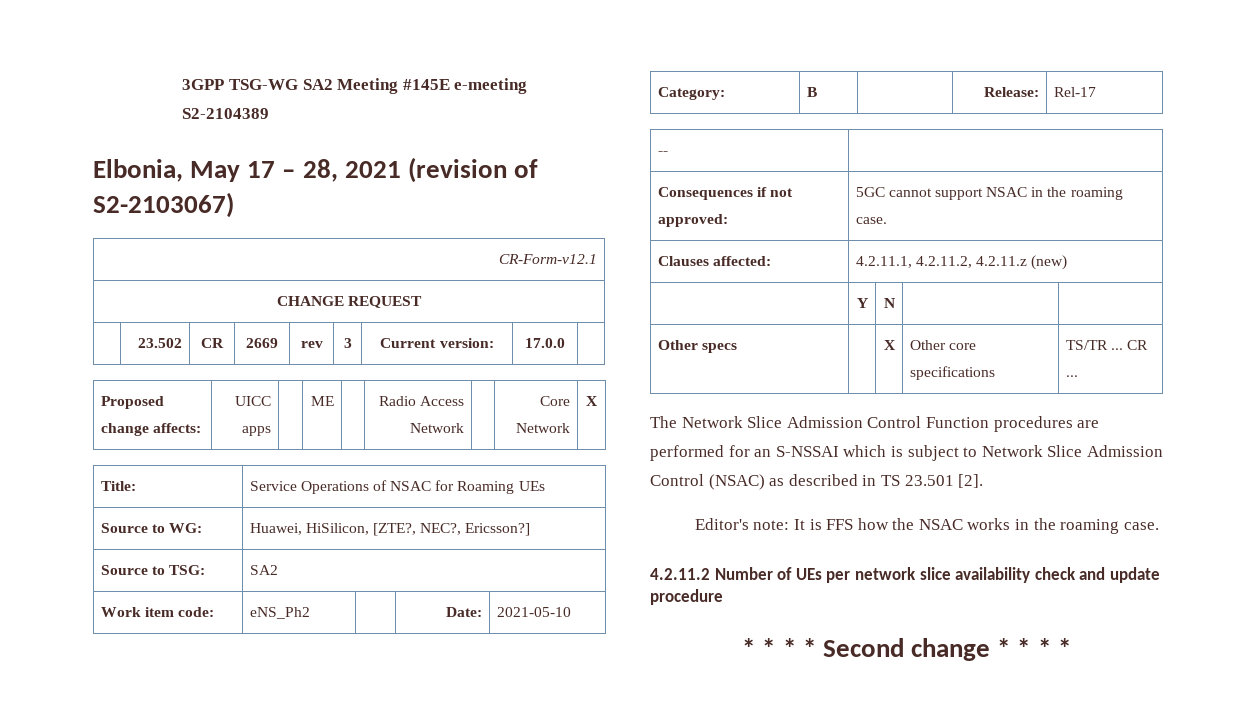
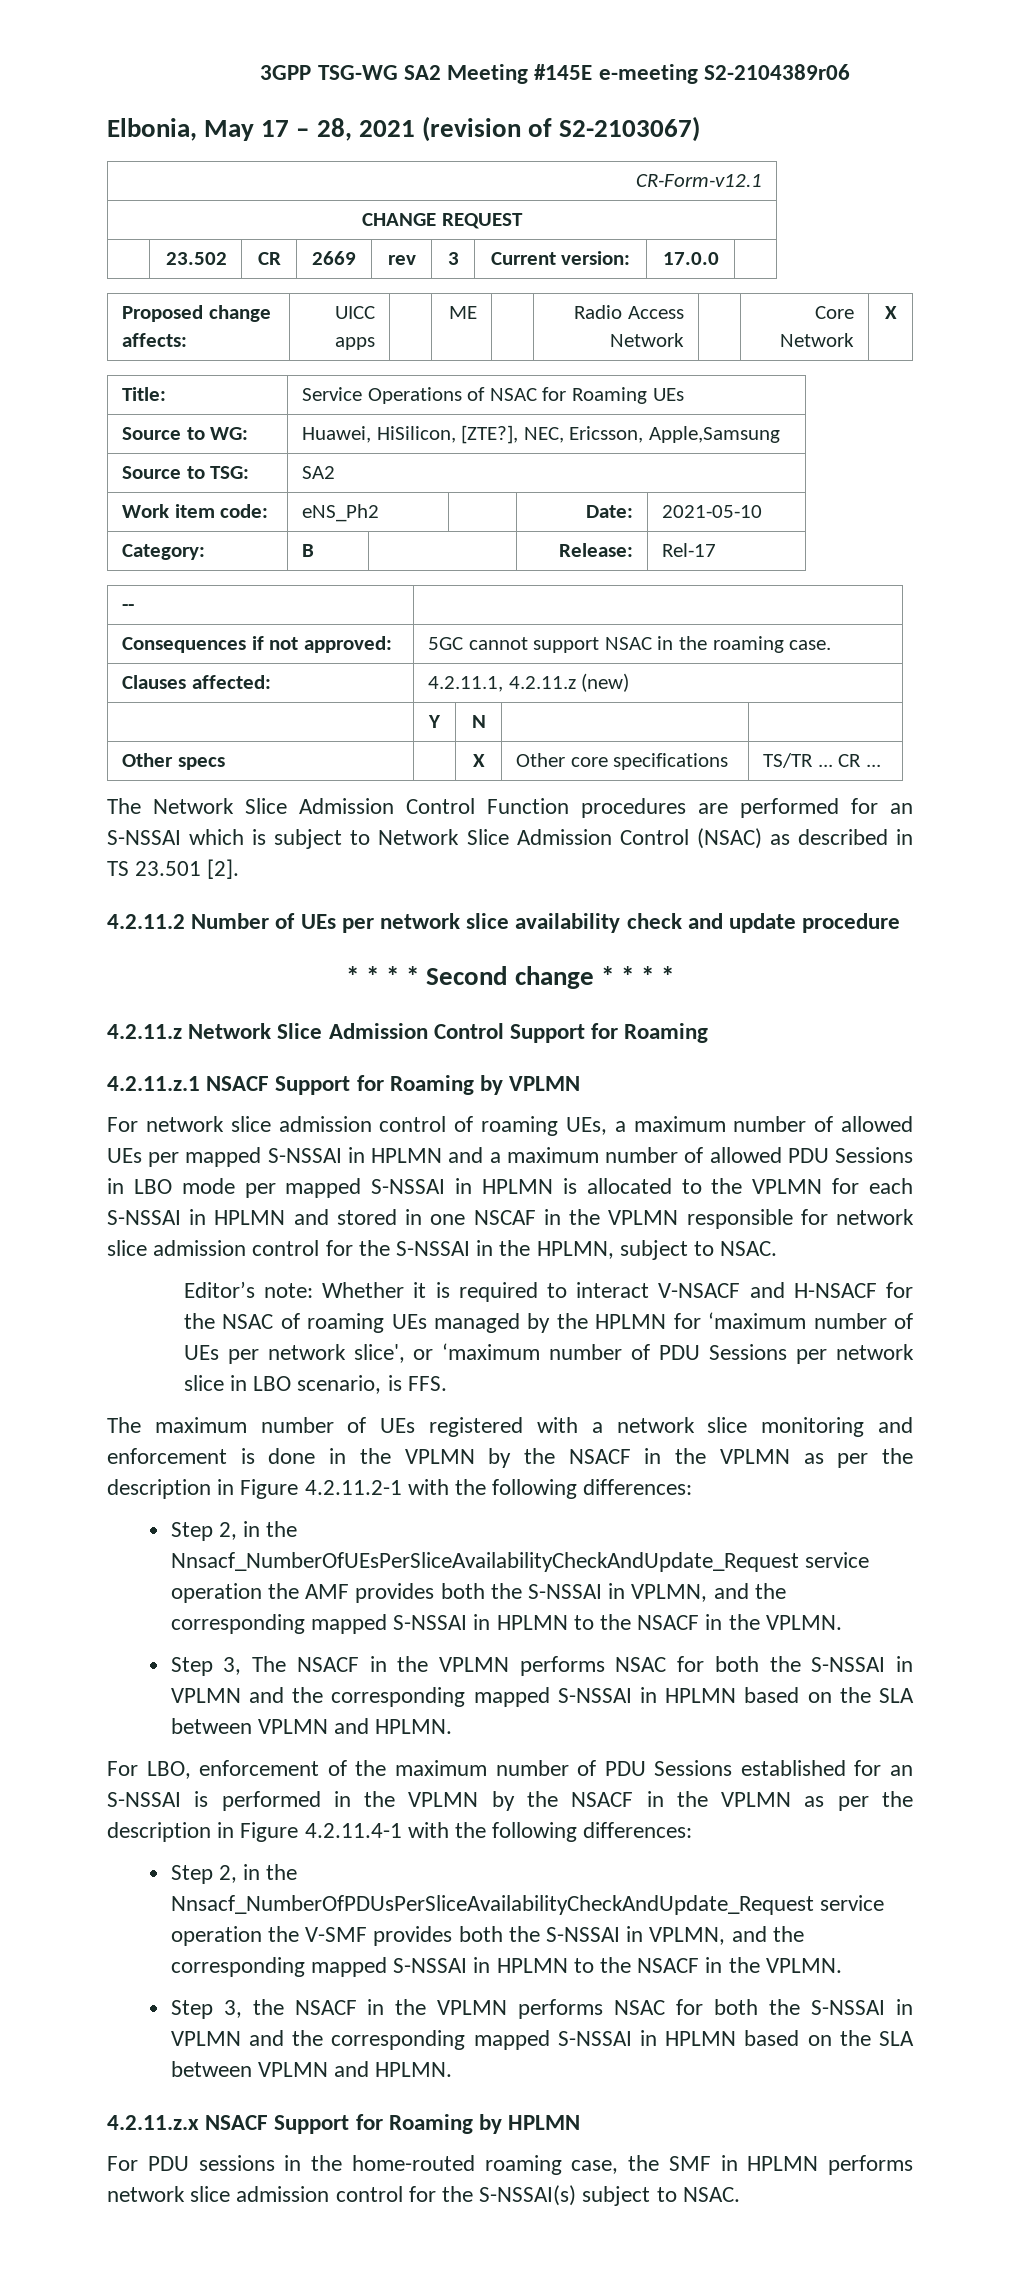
[182,108,270,119] S2-2104389 -> [703,64,850,80] S2-2104389r06
[372,523,531,536] [ZTE?, NEC?, Ericsson?] -> [461,425,780,444] [ZTE?], NEC, Ericsson, Apple,Samsung
[915,256,972,268] 4.2.11.2, -> (504, 684) none
[694,518,1159,534] // Editor's note: It is FFS how the NSAC works in the roaming case. -> (240, 869) none
(1071, 647) none -> [107,1023,709,1043] [107,1075,581,1095] [107,1116,913,1136] [107,1147,914,1167] [107,1178,913,1198] [107,1209,915,1229] [107,1240,778,1260] [183,1281,913,1302] [183,1312,913,1333] [183,1343,915,1364] [183,1375,447,1394] [107,1417,913,1437] [107,1448,913,1468] [107,1479,693,1499] [170,1521,298,1541] [170,1552,869,1572] [170,1583,786,1603] [170,1614,842,1634] [170,1656,913,1676] [170,1687,915,1707] [170,1718,453,1734] [107,1760,913,1779] [107,1791,914,1811] [107,1822,693,1842] [170,1864,298,1884] [170,1895,884,1915] [170,1926,804,1946] [170,1957,842,1977] [170,1999,914,2019] [170,2030,915,2050] [170,2061,453,2077] [107,2114,581,2134] [107,2155,913,2175] [107,2185,740,2206] // 4.2.11.z Network Slice Admission Control Support for Roaming // 4.2.11.z.1 NSACF Support for Roaming by VPLMN // For network slice admission control of roaming UEs, a maximum number of allowed UEs per mapped S-NSSAI in HPLMN and a maximum number of allowed PDU Sessions in LBO mode per mapped S-NSSAI in HPLMN is allocated to the VPLMN for each S-NSSAI in HPLMN and stored in one NSCAF in the VPLMN responsible for network slice admission control for the S-NSSAI in the HPLMN, subject to NSAC. // Editor’s note: Whether it is required to interact V-NSACF and H-NSACF for the NSAC of roaming UEs managed by the HPLMN for ‘maximum number of UEs per network slice', or ‘maximum number of PDU Sessions per network slice in LBO scenario, is FFS. // The maximum number of UEs registered with a network slice monitoring and enforcement is done in the VPLMN by the NSACF in the VPLMN as per the description in Figure 4.2.11.2-1 with the following differences: // Step 2, in the Nnsacf_NumberOfUEsPerSliceAvailabilityCheckAndUpdate_Request service operation the AMF provides both the S-NSSAI in VPLMN, and the corresponding mapped S-NSSAI in HPLMN to the NSACF in the VPLMN. // Step 3, The NSACF in the VPLMN performs NSAC for both the S-NSSAI in VPLMN and the corresponding mapped S-NSSAI in HPLMN based on the SLA between VPLMN and HPLMN. // For LBO, enforcement of the maximum number of PDU Sessions established for an S-NSSAI is performed in the VPLMN by the NSACF in the VPLMN as per the description in Figure 4.2.11.4-1 with the following differences: // Step 2, in the Nnsacf_NumberOfPDUsPerSliceAvailabilityCheckAndUpdate_Request service operation the V-SMF provides both the S-NSSAI in VPLMN, and the corresponding mapped S-NSSAI in HPLMN to the NSACF in the VPLMN. // Step 3, the NSACF in the VPLMN performs NSAC for both the S-NSSAI in VPLMN and the corresponding mapped S-NSSAI in HPLMN based on the SLA between VPLMN and HPLMN. // 4.2.11.z.x NSACF Support for Roaming by HPLMN // For PDU sessions in the home-routed roaming case, the SMF in HPLMN performs network slice admission control for the S-NSSAI(s) subject to NSAC.

